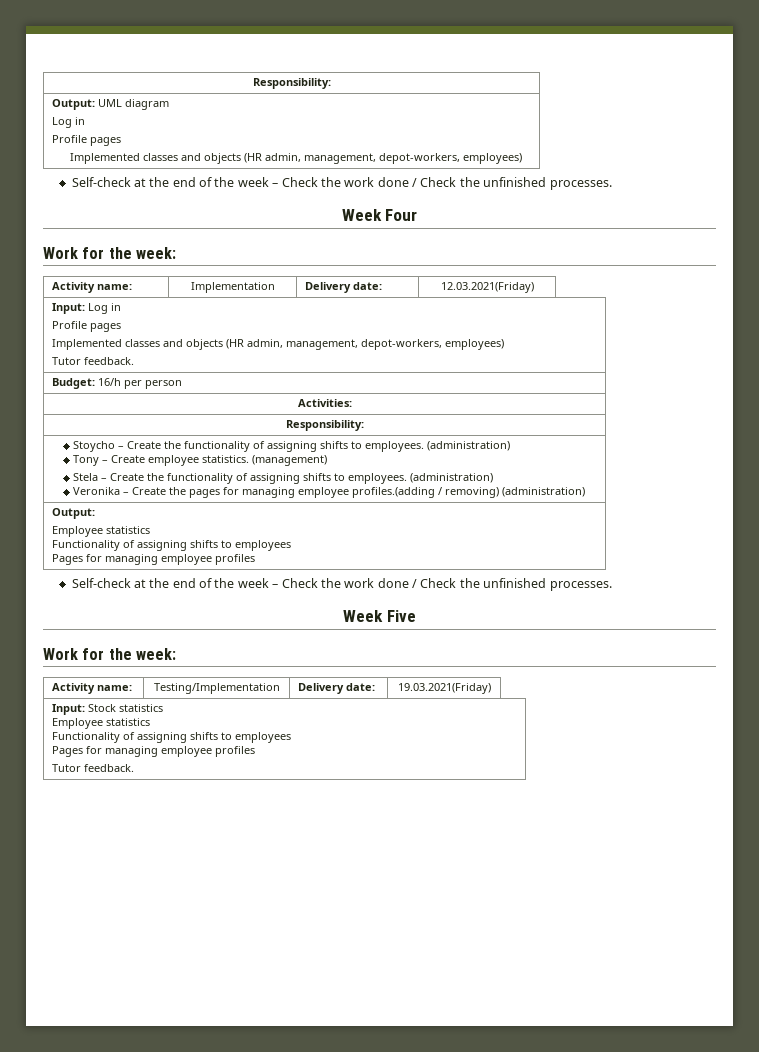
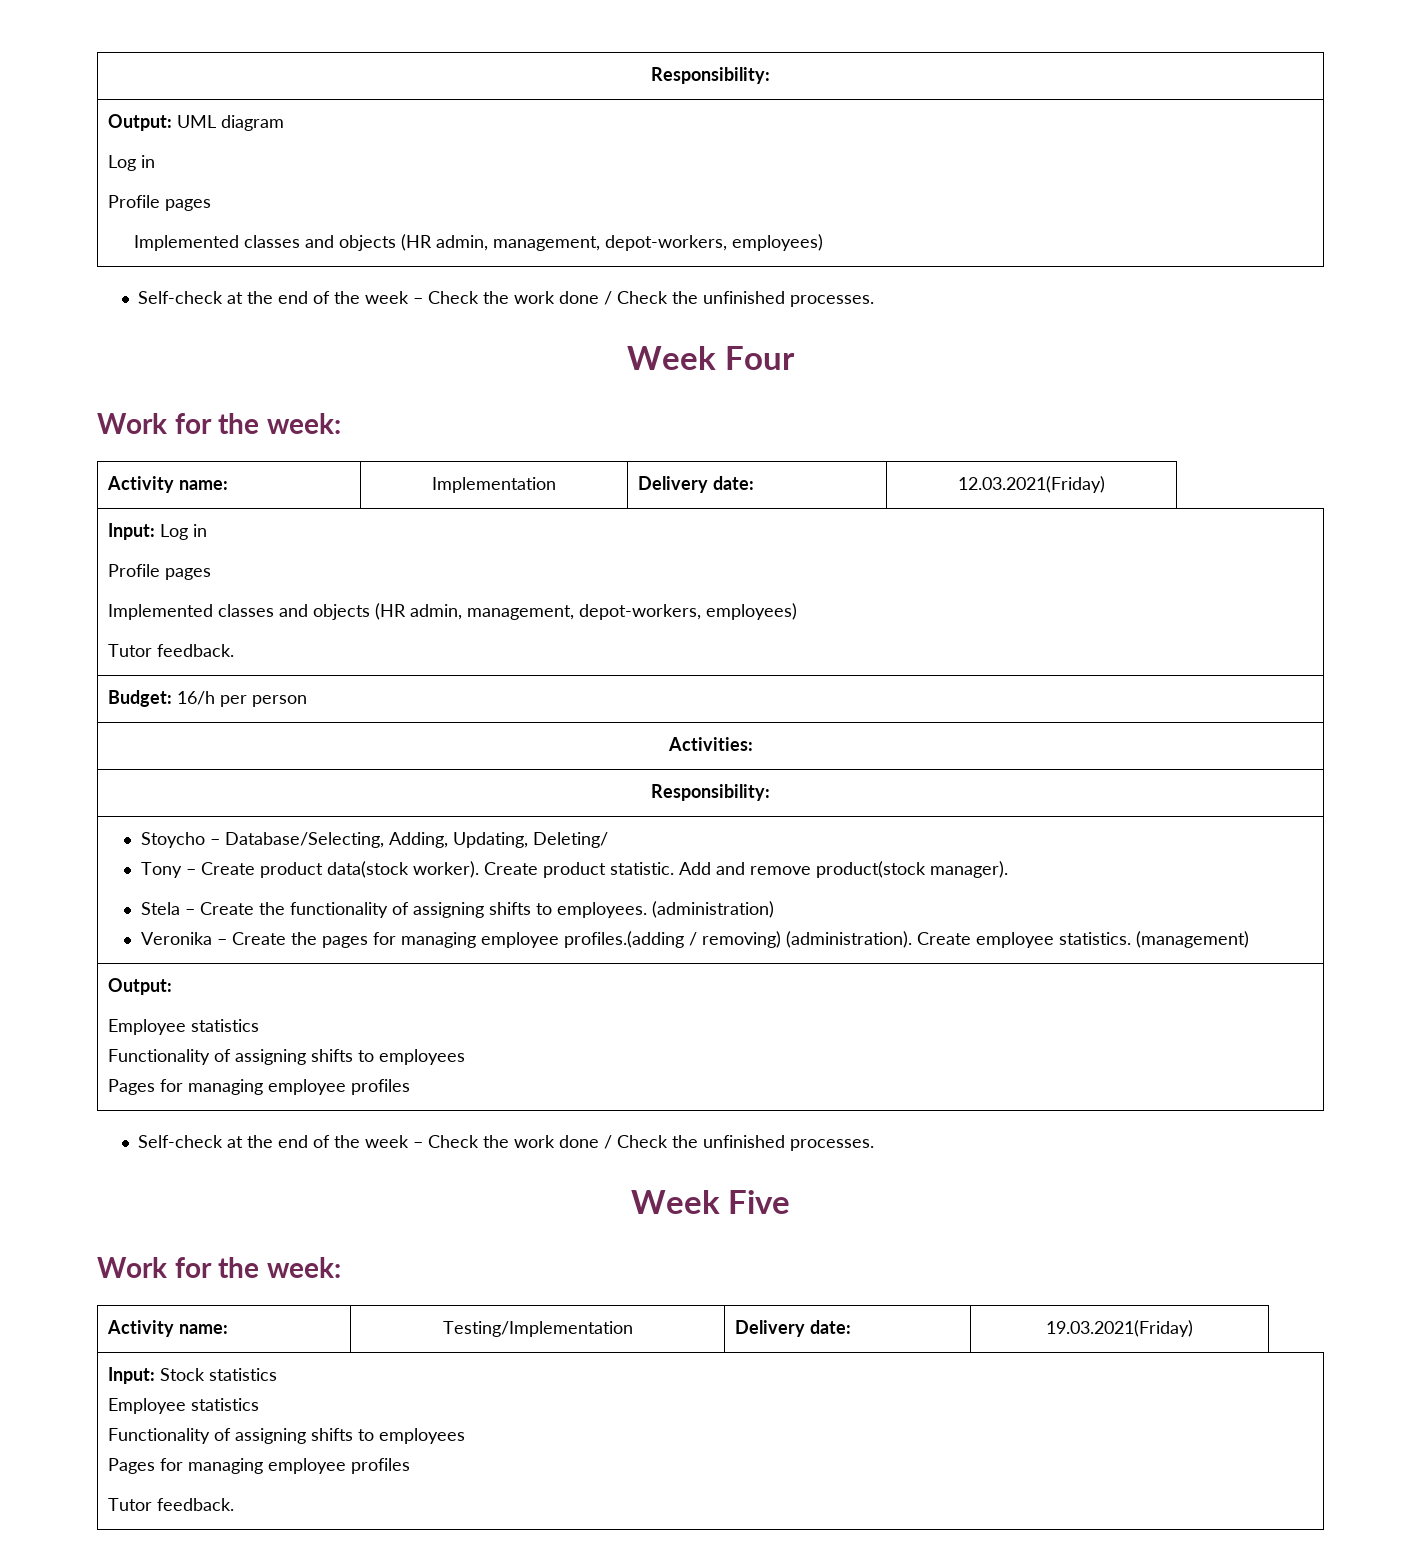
[127,441,511,452] [73,455,328,466] Create the functionality of assigning shifts to employees. (administration) // Tony – Create employee statistics. (management) -> [224,832,608,848] [140,861,1008,878] Database/Selecting, Adding, Updating, Deleting/ // Tony – Create product data(stock worker). Create product statistic. Add and remove product(stock manager).
[502,487,586,497] (administration) -> [785,931,1249,948] (administration). Create employee statistics. (management)

